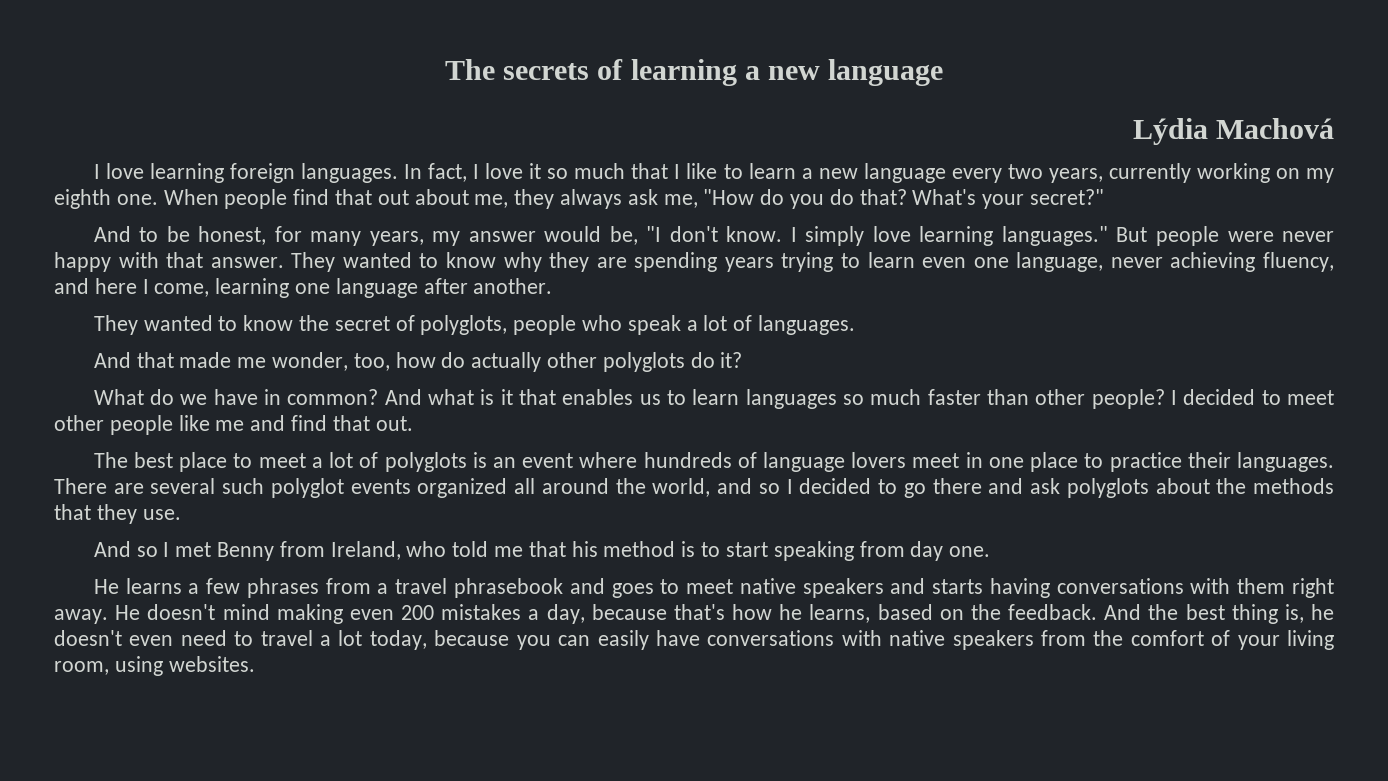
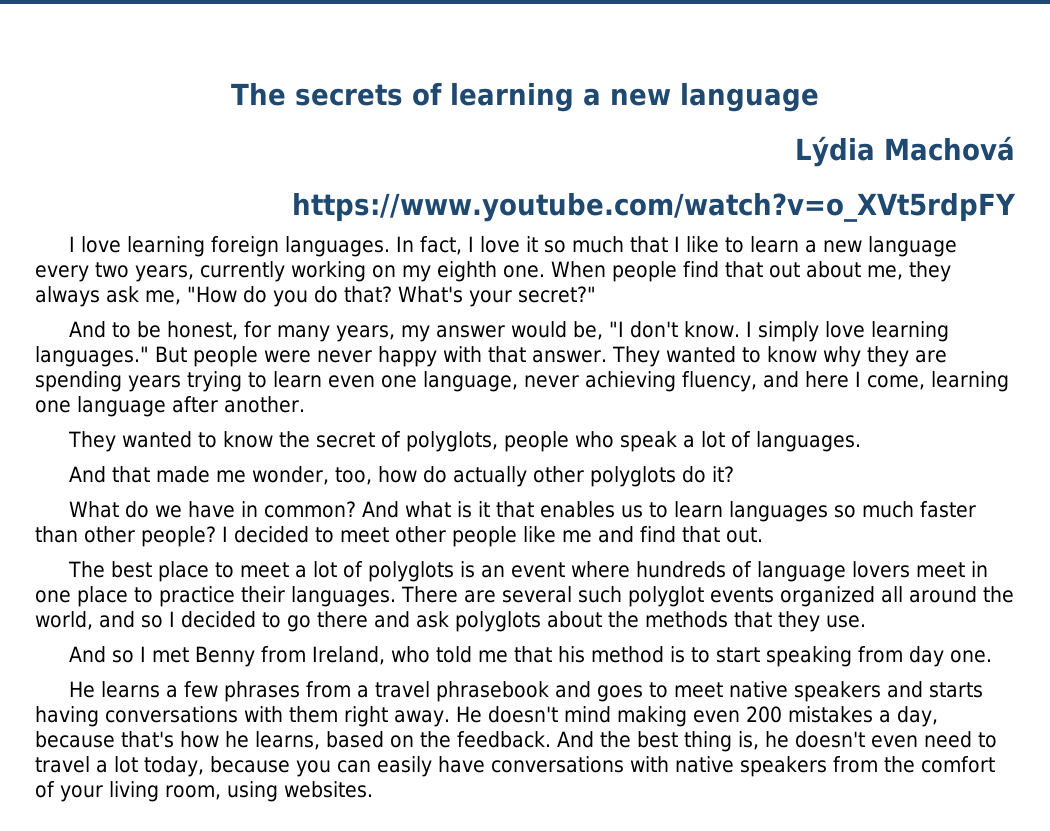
(1334, 128) none -> [292,192,1017,222] // https://www.youtube.com/watch?v=o_XVt5rdpFY

